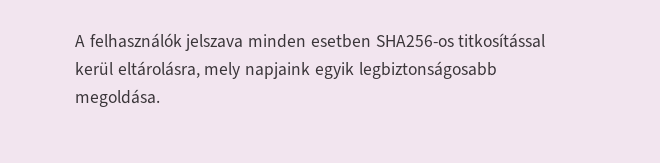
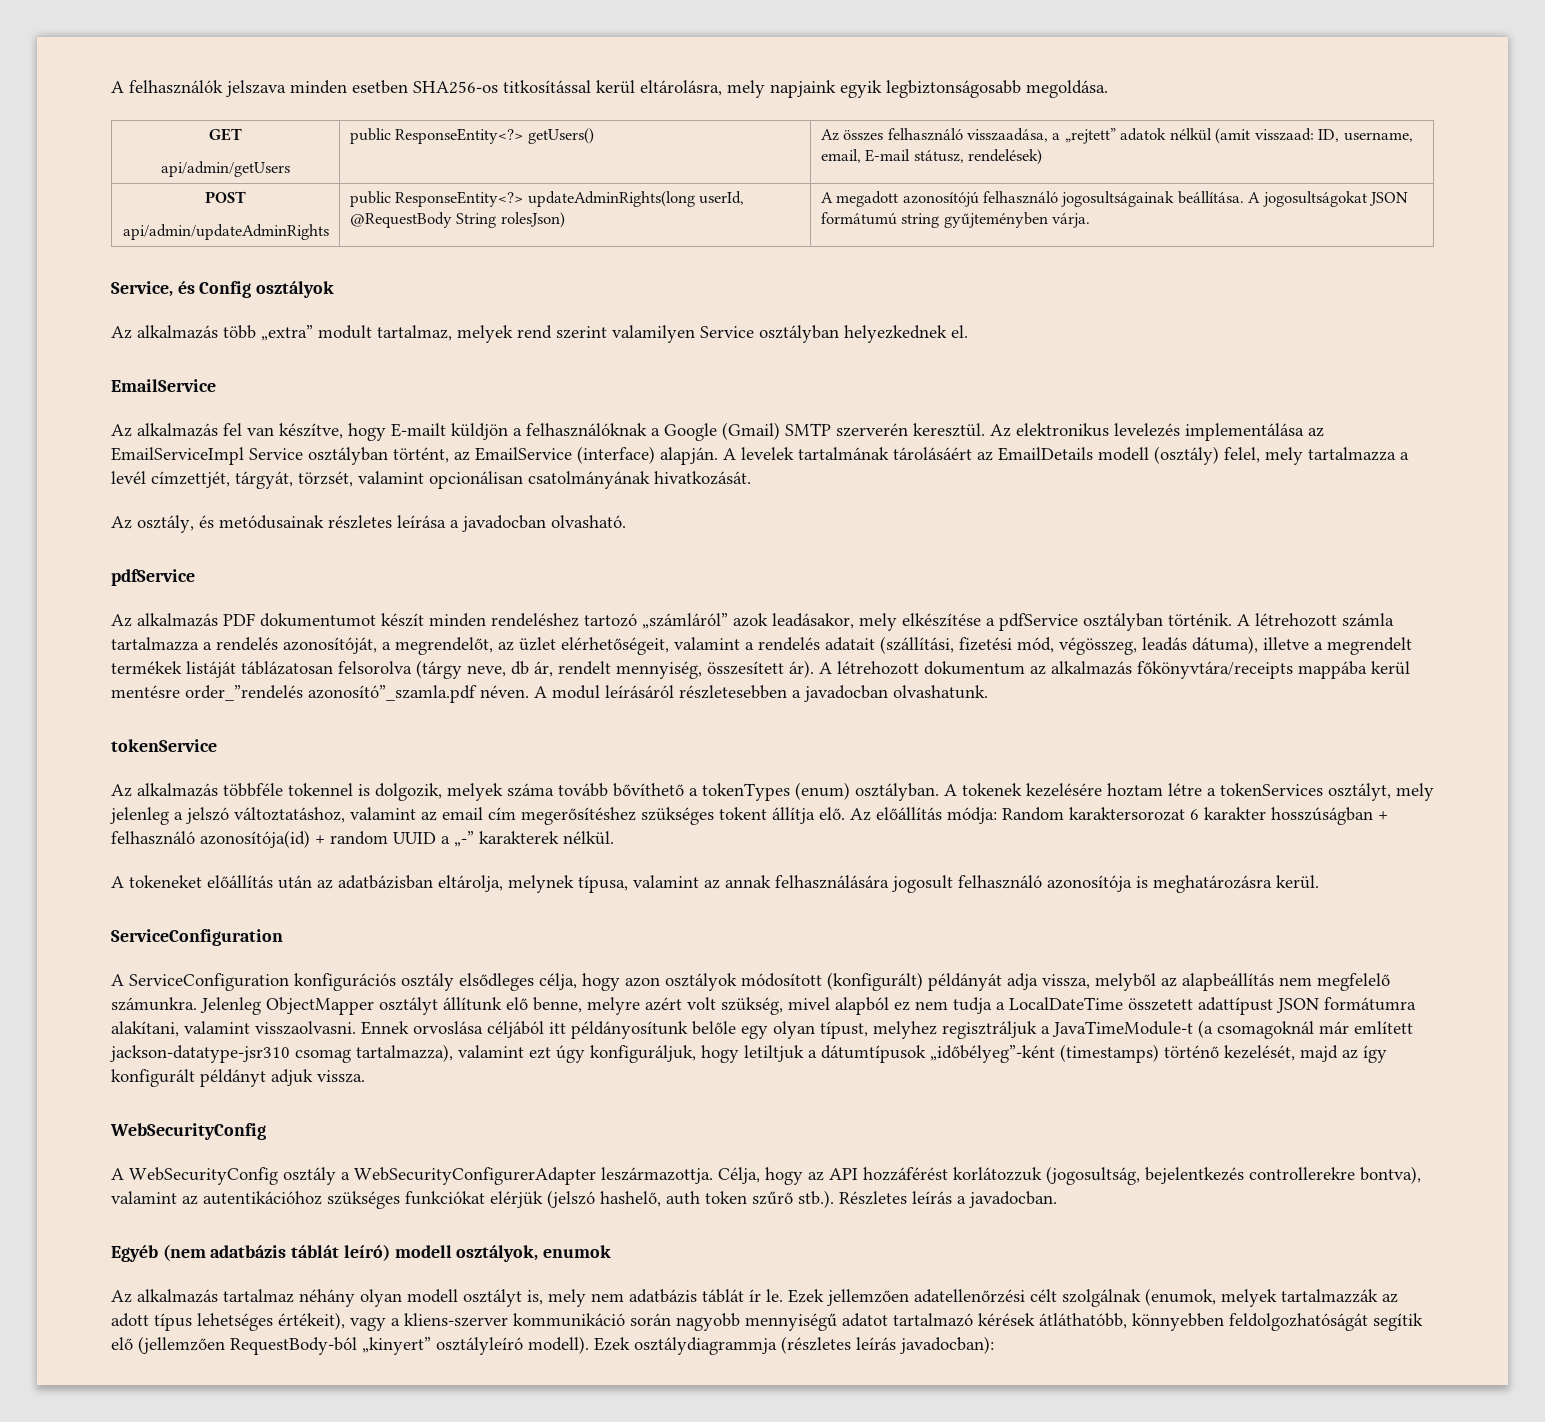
(160, 98) none -> [209,128,242,141] [161,161,290,177] [349,128,594,144] [820,128,1413,144] [820,149,1043,165] [205,191,246,203] [122,224,329,240] [349,191,745,207] [349,212,565,228] [820,191,1409,207] [820,212,1091,228] [111,281,335,298] [111,325,968,343] [111,379,216,392] [111,422,1324,441] [111,446,1409,465] [111,471,751,489] [111,515,626,533] [111,569,195,586] [111,613,1394,631] [111,636,1412,655] [111,660,1410,679] [111,685,988,703] [111,739,217,752] [111,782,1434,801] [110,807,1388,825] [111,830,614,848] [111,875,1319,893] [111,929,283,946] [111,972,1390,991] [111,997,1416,1015] [111,1020,1413,1039] [110,1044,1387,1063] [111,1069,365,1087] [110,1123,266,1140] [111,1166,1421,1185] [111,1190,1057,1209] [111,1244,612,1262] [111,1288,1398,1307] [111,1312,1423,1331] [111,1336,994,1355] // GET // api/admin/getUsers | public ResponseEntity<?> getUsers() | Az összes felhasználó visszaadása, a „rejtett” adatok nélkül (amit visszaad: ID, username, email, E-mail státusz, rendelések) // POST // api/admin/updateAdminRights | public ResponseEntity<?> updateAdminRights(long userId, @RequestBody String rolesJson) | A megadott azonosítójú felhasználó jogosultságainak beállítása. A jogosultságokat JSON formátumú string gyűjteményben várja. // Service, és Config osztályok // Az alkalmazás több „extra” modult tartalmaz, melyek rend szerint valamilyen Service osztályban helyezkednek el. // EmailService // Az alkalmazás fel van készítve, hogy E-mailt küldjön a felhasználóknak a Google (Gmail) SMTP szerverén keresztül. Az elektronikus levelezés implementálása az EmailServiceImpl Service osztályban történt, az EmailService (interface) alapján. A levelek tartalmának tárolásáért az EmailDetails modell (osztály) felel, mely tartalmazza a levél címzettjét, tárgyát, törzsét, valamint opcionálisan csatolmányának hivatkozását. // Az osztály, és metódusainak részletes leírása a javadocban olvasható. // pdfService // Az alkalmazás PDF dokumentumot készít minden rendeléshez tartozó „számláról” azok leadásakor, mely elkészítése a pdfService osztályban történik. A létrehozott számla tartalmazza a rendelés azonosítóját, a megrendelőt, az üzlet elérhetőségeit, valamint a rendelés adatait (szállítási, fizetési mód, végösszeg, leadás dátuma), illetve a megrendelt termékek listáját táblázatosan felsorolva (tárgy neve, db ár, rendelt mennyiség, összesített ár). A létrehozott dokumentum az alkalmazás főkönyvtára/receipts mappába kerül mentésre order_”rendelés azonosító”_szamla.pdf néven. A modul leírásáról részletesebben a javadocban olvashatunk. // tokenService // Az alkalmazás többféle tokennel is dolgozik, melyek száma tovább bővíthető a tokenTypes (enum) osztályban. A tokenek kezelésére hoztam létre a tokenServices osztályt, mely jelenleg a jelszó változtatáshoz, valamint az email cím megerősítéshez szükséges tokent állítja elő. Az előállítás módja: Random karaktersorozat 6 karakter hosszúságban + felhasználó azonosítója(id) + random UUID a „-” karakterek nélkül. // A tokeneket előállítás után az adatbázisban eltárolja, melynek típusa, valamint az annak felhasználására jogosult felhasználó azonosítója is meghatározásra kerül. // ServiceConfiguration // A ServiceConfiguration konfigurációs osztály elsődleges célja, hogy azon osztályok módosított (konfigurált) példányát adja vissza, melyből az alapbeállítás nem megfelelő számunkra. Jelenleg ObjectMapper osztályt állítunk elő benne, melyre azért volt szükség, mivel alapból ez nem tudja a LocalDateTime összetett adattípust JSON formátumra alakítani, valamint visszaolvasni. Ennek orvoslása céljából itt példányosítunk belőle egy olyan típust, melyhez regisztráljuk a JavaTimeModule-t (a csomagoknál már említett jackson-datatype-jsr310 csomag tartalmazza), valamint ezt úgy konfiguráljuk, hogy letiltjuk a dátumtípusok „időbélyeg”-ként (timestamps) történő kezelését, majd az így konfigurált példányt adjuk vissza. // WebSecurityConfig // A WebSecurityConfig osztály a WebSecurityConfigurerAdapter leszármazottja. Célja, hogy az API hozzáférést korlátozzuk (jogosultság, bejelentkezés controllerekre bontva), valamint az autentikációhoz szükséges funkciókat elérjük (jelszó hashelő, auth token szűrő stb.). Részletes leírás a javadocban. // Egyéb (nem adatbázis táblát leíró) modell osztályok, enumok // Az alkalmazás tartalmaz néhány olyan modell osztályt is, mely nem adatbázis táblát ír le. Ezek jellemzően adatellenőrzési célt szolgálnak (enumok, melyek tartalmazzák az adott típus lehetséges értékeit), vagy a kliens-szerver kommunikáció során nagyobb mennyiségű adatot tartalmazó kérések átláthatóbb, könnyebben feldolgozhatóságát segítik elő (jellemzően RequestBody-ból „kinyert” osztályleíró modell). Ezek osztálydiagrammja (részletes leírás javadocban):

